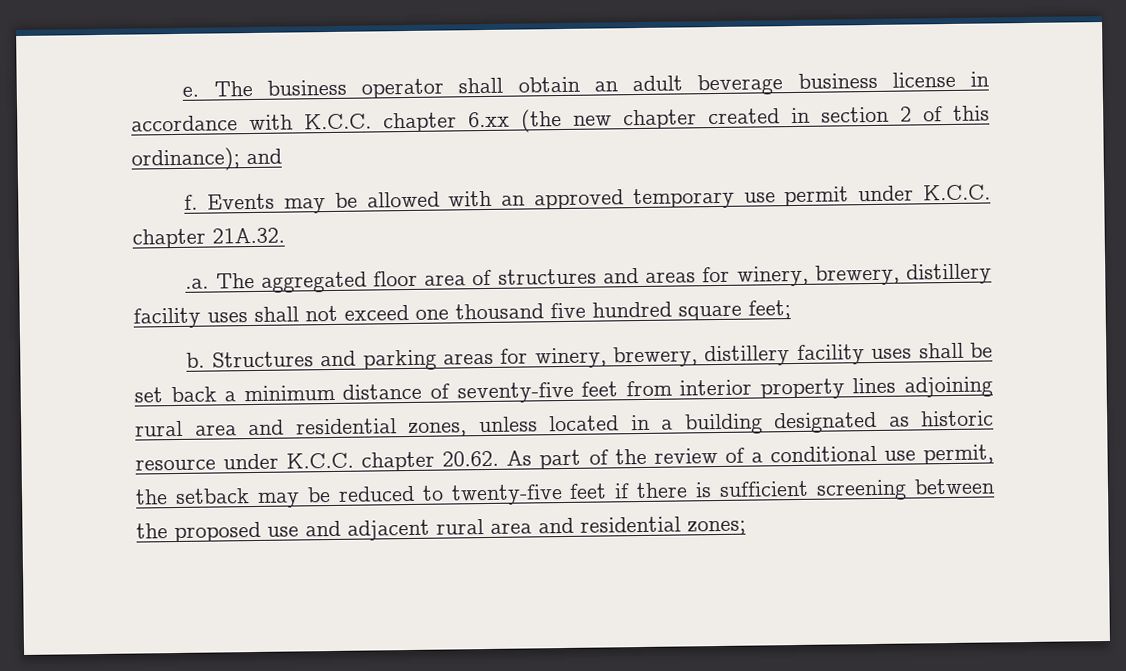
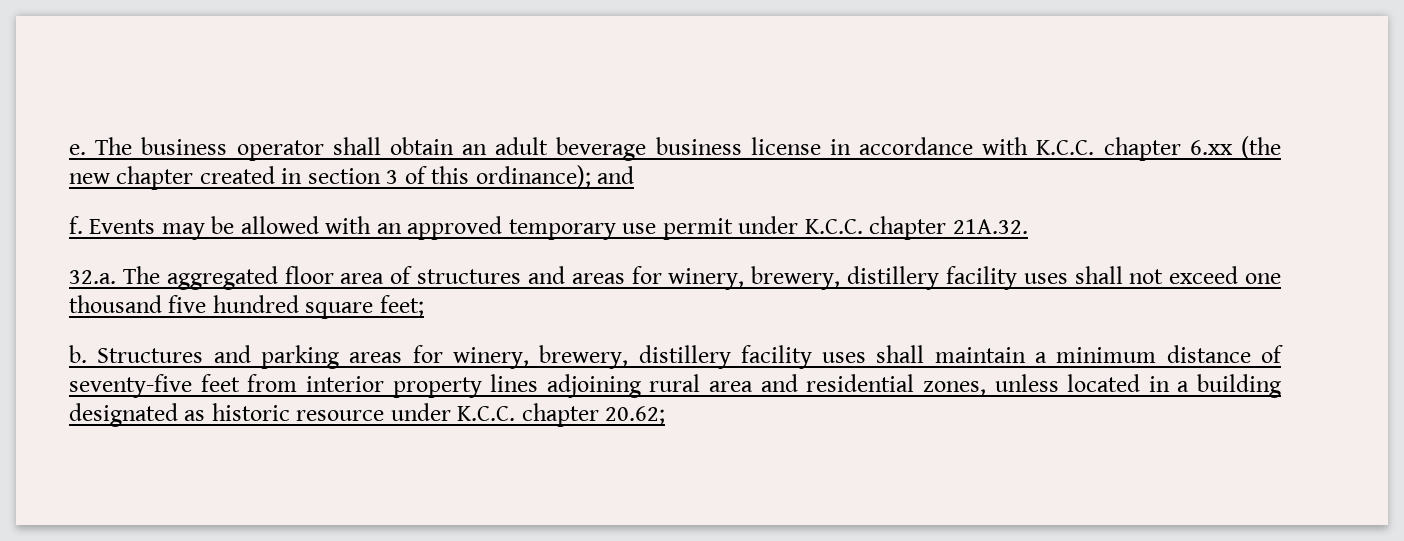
[900,106,912,122] 2 -> [386,170,399,184] 3
[185,278,210,289] .a. -> [69,270,116,284] 32.a.
[969,342,993,358] [134,386,217,403] be set back -> [934,347,1026,363] maintain
[442,444,994,470] [135,478,995,508] [136,516,746,543] 20.62. As part of the review of a conditional use permit, the setback may be reduced to twenty-five feet if there is sufficient screening between the proposed use and adjacent rural area and residential zones; -> [605,406,666,425] 20.62;

